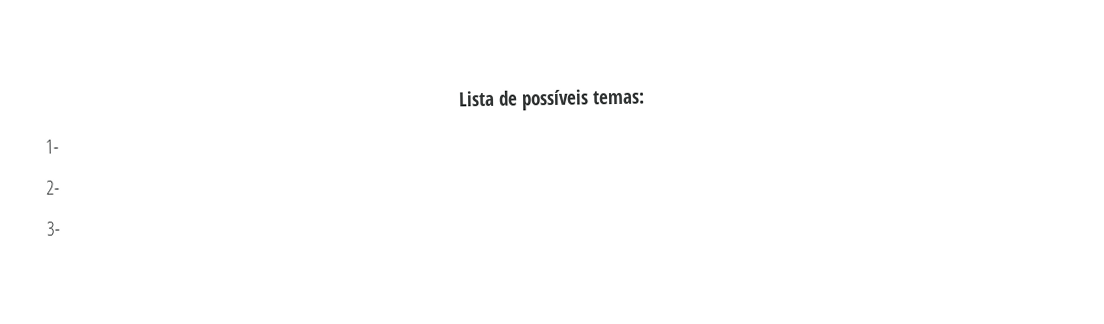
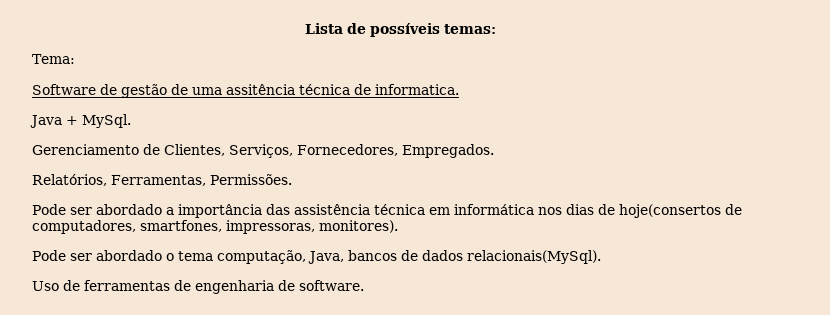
[45,139,59,154] [46,180,60,195] [46,221,61,236] 1- // 2- // 3- -> [32,54,75,64] [32,84,459,98] [30,114,131,128] [32,144,494,158] [32,174,292,186] [32,204,742,218] [32,220,398,234] [32,250,601,264] [32,280,364,294] Tema: // Software de gestão de uma assitência técnica de informatica. // Java + MySql. // Gerenciamento de Clientes, Serviços, Fornecedores, Empregados. // Relatórios, Ferramentas, Permissões. // Pode ser abordado a importância das assistência técnica em informática nos dias de hoje(consertos de computadores, smartfones, impressoras, monitores). // Pode ser abordado o tema computação, Java, bancos de dados relacionais(MySql). // Uso de ferramentas de engenharia de software.

